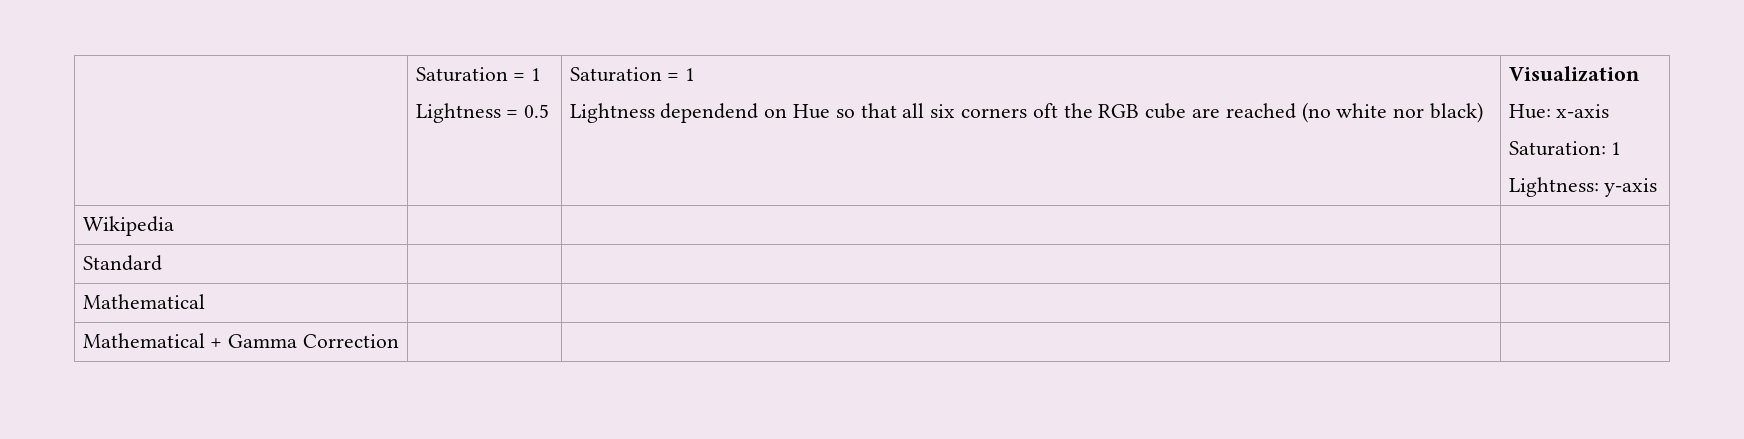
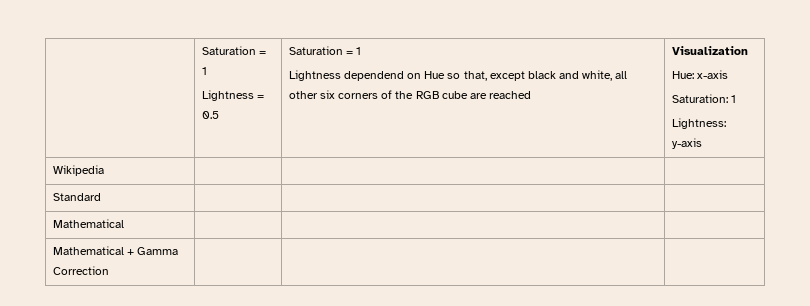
[860,103,925,118] that all -> [463,70,628,81] [288,91,318,99] that, except black and white, all other
[1032,103,1058,118] oft -> [381,90,393,99] of
[1301,102,1484,123] (no white nor black) -> (531, 95) none

